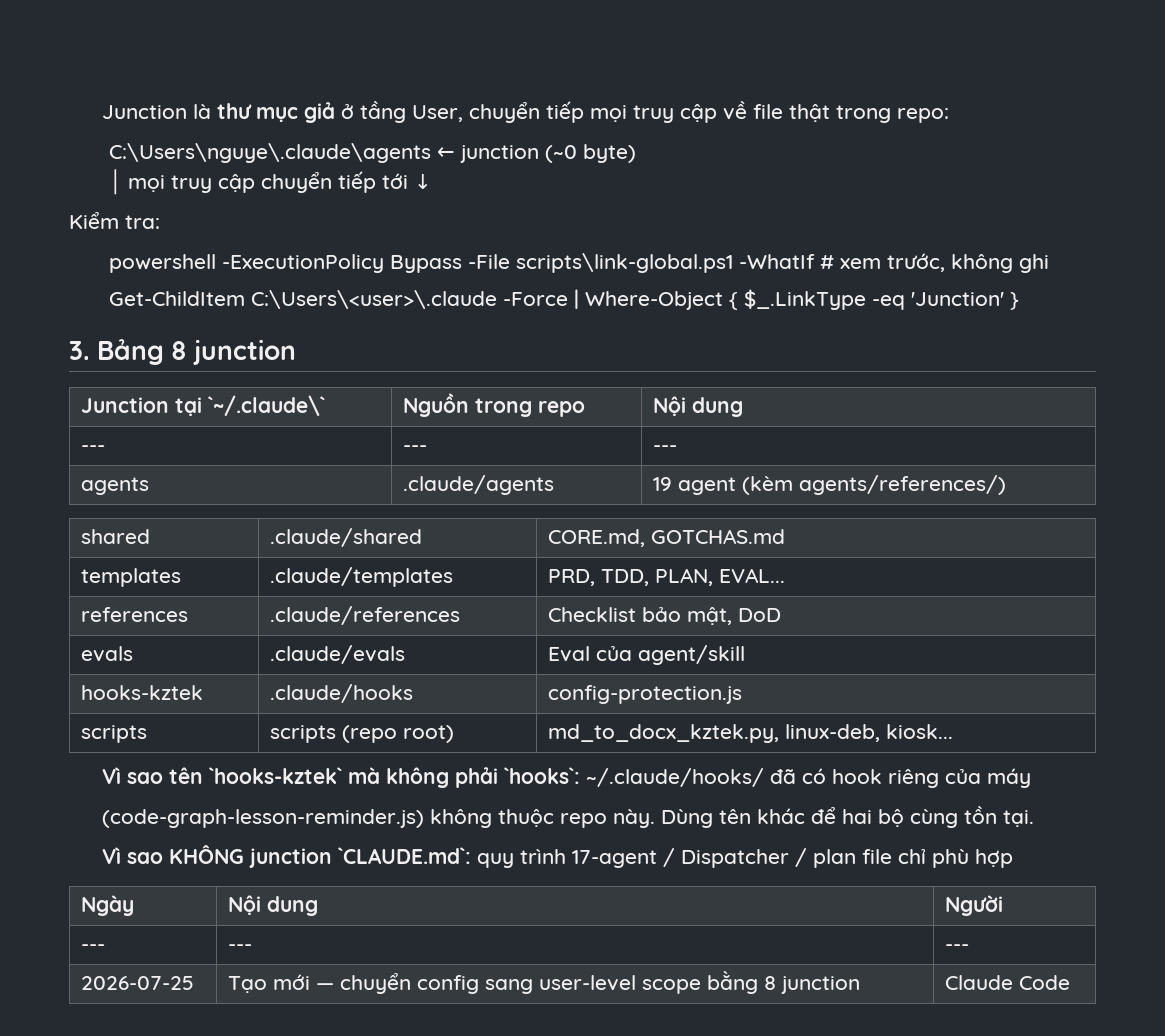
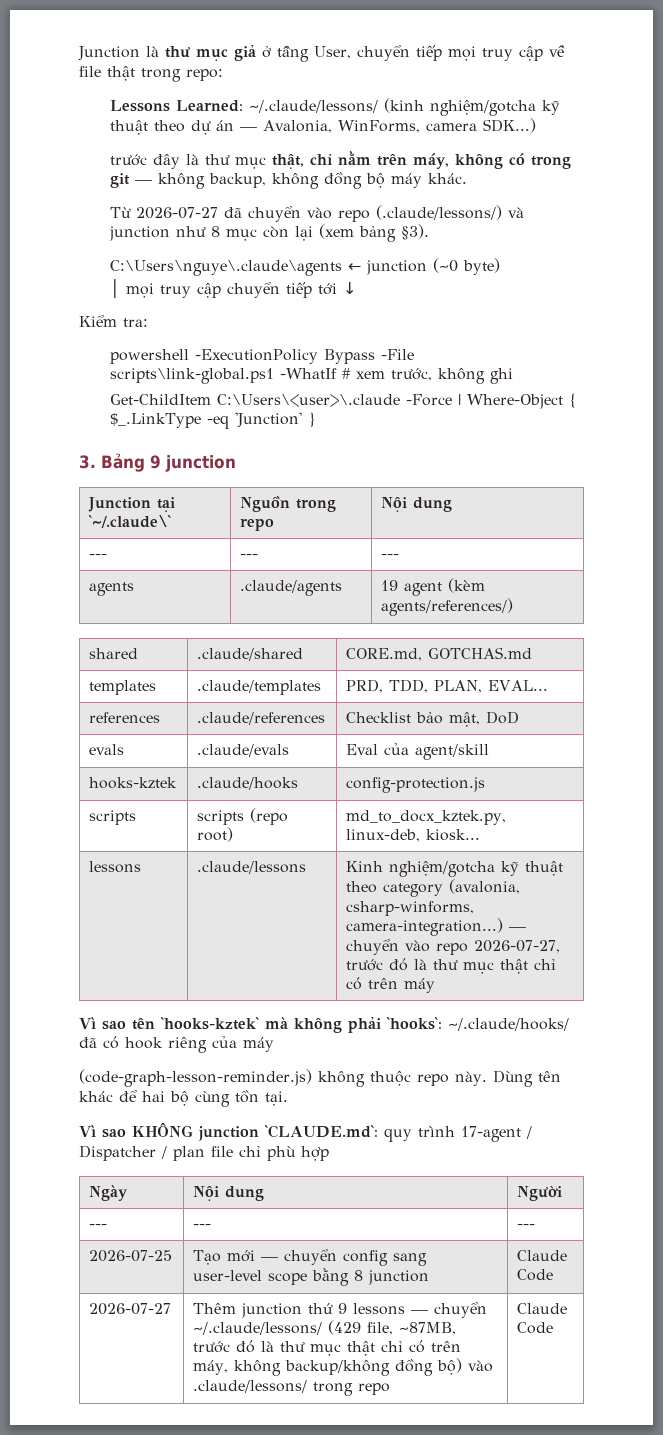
(949, 115) none -> [110,98,561,116] [110,118,537,135] [110,151,572,169] [110,172,468,189] [110,205,525,222] [109,224,430,242] // Lessons Learned: ~/.claude/lessons/ (kinh nghiệm/gotcha kỹ thuật theo dự án — Avalonia, WinForms, camera SDK...) // trước đây là thư mục thật, chỉ nằm trên máy, không có trong git — không backup, không đồng bộ máy khác. // Từ 2026-07-27 đã chuyển vào repo (.claude/lessons/) và junction như 8 mục còn lại (xem bảng §3).
[171,341,188,360] 8 -> [150,455,161,469] 9
(954, 731) none -> [89,861,142,873] [197,861,307,874] [346,861,564,877] [346,879,521,897] [346,901,475,916] [346,918,527,936] [346,939,561,955] [346,958,557,974] [346,977,436,993] // lessons | .claude/lessons | Kinh nghiệm/gotcha kỹ thuật theo category (avalonia, csharp-winforms, camera-integration...) — chuyển vào repo 2026-07-27, trước đó là thư mục thật chỉ có trên máy
(1071, 982) none -> [89,1303,172,1315] [193,1302,488,1318] [193,1320,457,1335] [193,1340,462,1356] [193,1358,494,1376] [193,1380,391,1396] [517,1303,568,1314] [517,1322,554,1334] // 2026-07-27 | Thêm junction thứ 9 lessons — chuyển ~/.claude/lessons/ (429 file, ~87MB, trước đó là thư mục thật chỉ có trên máy, không backup/không đồng bộ) vào .claude/lessons/ trong repo | Claude Code

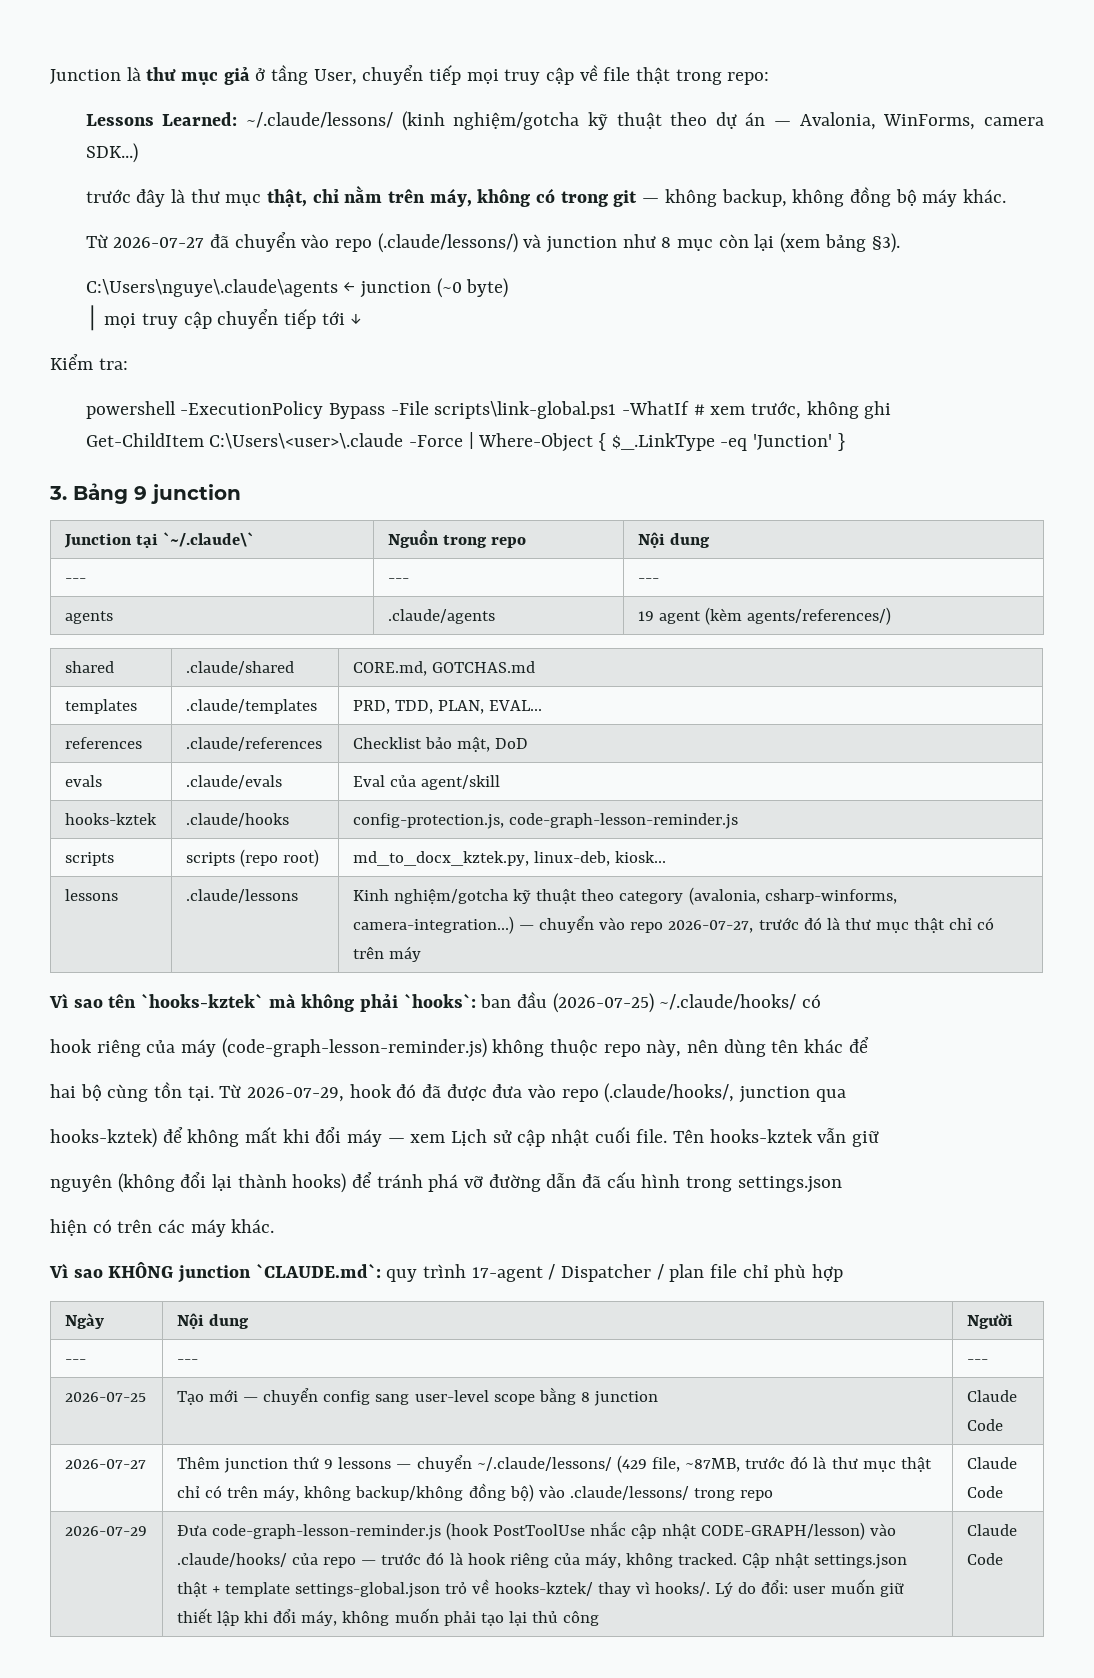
[346,777,486,793] config-protection.js -> [352,813,738,829] config-protection.js, code-graph-lesson-reminder.js
[448,1018,569,1031] [79,1036,119,1049] ~/.claude/hooks/ đã có -> [480,992,822,1013] ban đầu (2026-07-25) ~/.claude/hooks/ có //
(274, 1044) // -> (217, 1048) none
[454,1070,533,1087] này. Dùng -> [646,1039,766,1057] này, nên dùng
(137, 1096) none -> (869, 1045) //
(288, 1098) none -> [219,1083,846,1103] [50,1127,880,1148] [50,1172,842,1193] [50,1219,275,1237] Từ 2026-07-29, hook đó đã được đưa vào repo (.claude/hooks/, junction qua // hooks-kztek) để không mất khi đổi máy — xem Lịch sử cập nhật cuối file. Tên hooks-kztek vẫn giữ // nguyên (không đổi lại thành hooks) để tránh phá vỡ đường dẫn đã cấu hình trong settings.json // hiện có trên các máy khác.
(554, 1328) none -> [64,1526,147,1536] [176,1521,896,1540] [176,1552,907,1569] [176,1579,904,1598] [176,1608,600,1626] [966,1524,1017,1536] [966,1553,1003,1565] // 2026-07-29 | Đưa code-graph-lesson-reminder.js (hook PostToolUse nhắc cập nhật CODE-GRAPH/lesson) vào .claude/hooks/ của repo — trước đó là hook riêng của máy, không tracked. Cập nhật settings.json thật + template settings-global.json trỏ về hooks-kztek/ thay vì hooks/. Lý do đổi: user muốn giữ thiết lập khi đổi máy, không muốn phải tạo lại thủ công | Claude Code

